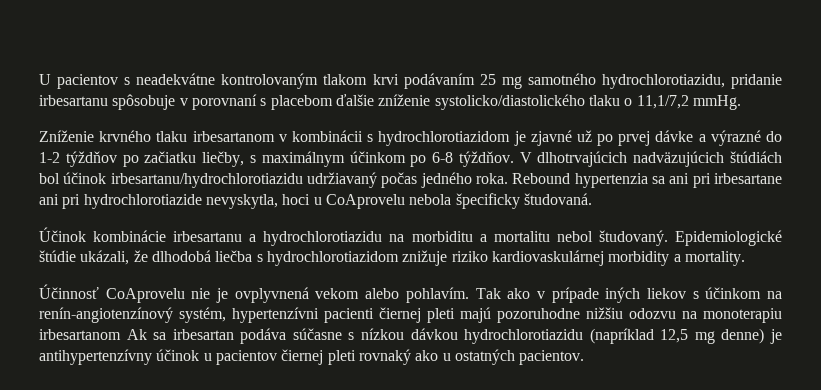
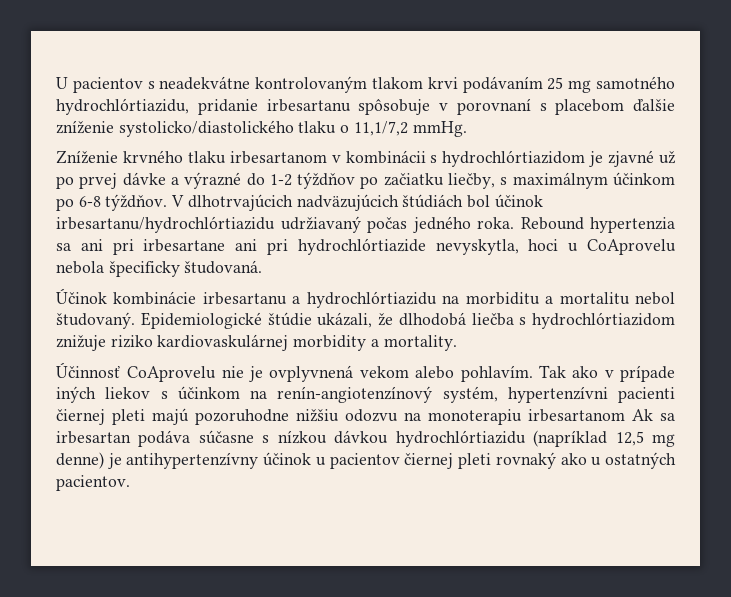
[601,74,725,89] hydrochlorotiazidu, -> [56,98,189,115] hydrochlórtiazidu,
[378,131,511,146] hydrochlorotiazidom -> [442,150,586,167] hydrochlórtiazidom
[110,173,303,188] irbesartanu/hydrochlorotiazidu -> [56,216,275,233] irbesartanu/hydrochlórtiazidu
[83,194,202,209] hydrochlorotiazide -> [297,238,426,255] hydrochlórtiazide
[263,231,383,246] hydrochlorotiazidu -> [306,291,437,308] hydrochlórtiazidu
[266,251,399,266] hydrochlorotiazidom -> [532,312,675,329] hydrochlórtiazidom
[464,329,584,344] hydrochlorotiazidu -> [395,430,526,447] hydrochlórtiazidu

